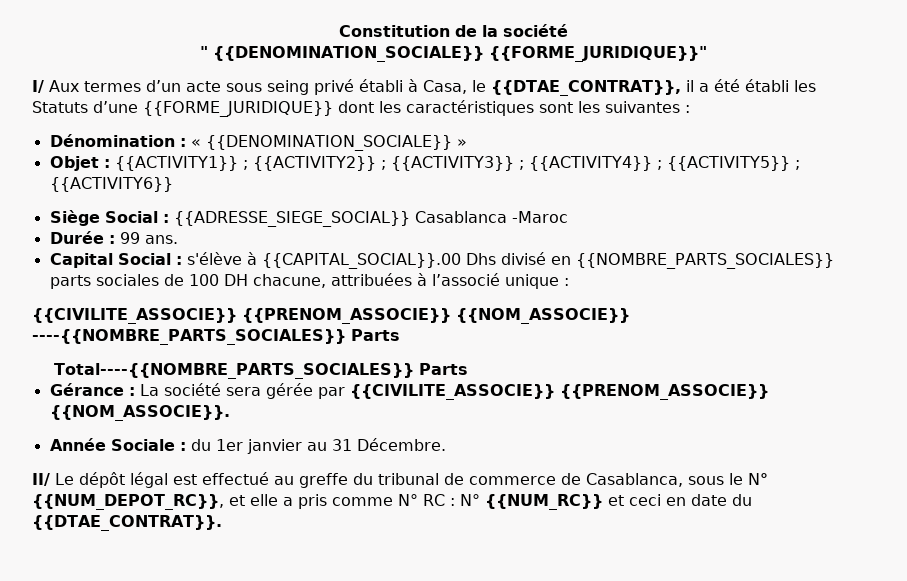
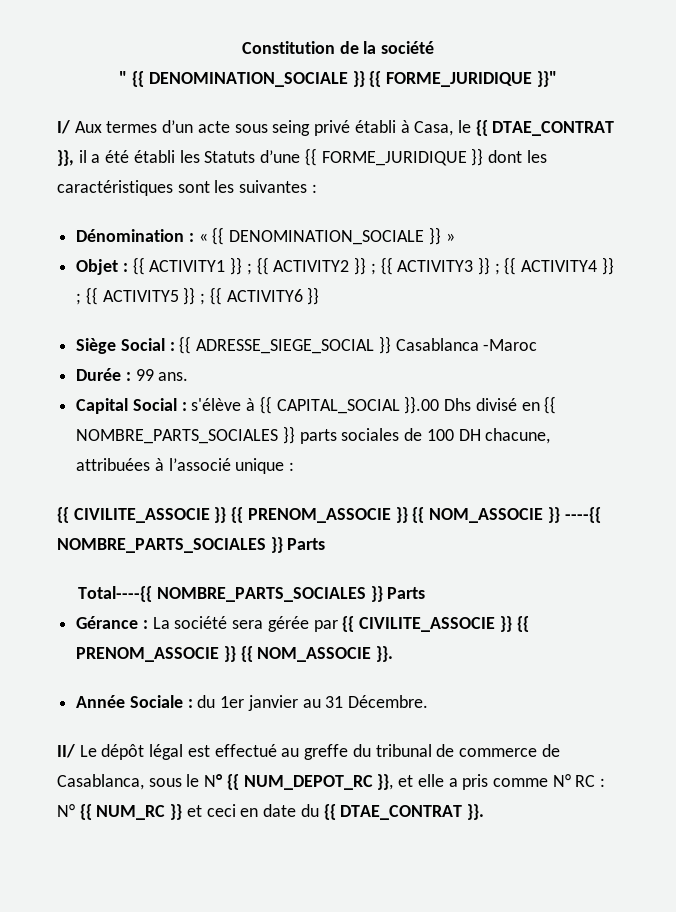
[213,46,707,62] {{DENOMINATION_SOCIALE}} {{FORME_JURIDIQUE}}" -> [132,71,557,87] {{ DENOMINATION_SOCIALE }} {{ FORME_JURIDIQUE }}"
[491,80,681,96] {{DTAE_CONTRAT}}, -> [475,120,615,136] [57,150,74,166] {{ DTAE_CONTRAT }},
[143,101,333,117] {{FORME_JURIDIQUE}} -> [304,148,484,166] {{ FORME_JURIDIQUE }}
[205,135,452,151] {{DENOMINATION_SOCIALE}} -> [212,227,441,245] {{ DENOMINATION_SOCIALE }}
[114,156,800,171] [49,177,173,192] {{ACTIVITY1}} ; {{ACTIVITY2}} ; {{ACTIVITY3}} ; {{ACTIVITY4}} ; {{ACTIVITY5}} ; {{ACTIVITY6}} -> [132,257,614,275] [76,287,320,305] {{ ACTIVITY1 }} ; {{ ACTIVITY2 }} ; {{ ACTIVITY3 }} ; {{ ACTIVITY4 }} ; {{ ACTIVITY5 }} ; {{ ACTIVITY6 }}
[173,211,410,227] {{ADRESSE_SIEGE_SOCIAL}} -> [179,336,391,354] {{ ADRESSE_SIEGE_SOCIAL }}
[261,252,834,269] {{CAPITAL_SOCIAL}}.00 Dhs divisé en {{NOMBRE_PARTS_SOCIALES}} -> [259,396,557,414] [76,426,295,444] {{ CAPITAL_SOCIAL }}.00 Dhs divisé en {{ NOMBRE_PARTS_SOCIALES }}
[32,308,630,324] [32,329,400,345] [53,363,414,379] {{CIVILITE_ASSOCIE}} {{PRENOM_ASSOCIE}} {{NOM_ASSOCIE}} ----{{NOMBRE_PARTS_SOCIALES}} Parts // Total----{{NOMBRE_PARTS_SOCIALES}} -> [57,507,601,523] [57,537,326,553] [78,586,383,602] {{ CIVILITE_ASSOCIE }} {{ PRENOM_ASSOCIE }} {{ NOM_ASSOCIE }} ----{{ NOMBRE_PARTS_SOCIALES }} Parts // Total----{{ NOMBRE_PARTS_SOCIALES }}
[349,384,769,400] [49,405,230,421] {{CIVILITE_ASSOCIE}} {{PRENOM_ASSOCIE}} {{NOM_ASSOCIE}}. -> [342,616,529,632] [76,646,394,662] {{ CIVILITE_ASSOCIE }} {{ PRENOM_ASSOCIE }} {{ NOM_ASSOCIE }}.
[32,494,224,510] {{NUM_DEPOT_RC}}, -> [226,774,394,790] {{ NUM_DEPOT_RC }},
[484,494,603,510] {{NUM_RC}} -> [79,804,183,820] {{ NUM_RC }}
[32,515,222,531] {{DTAE_CONTRAT}}. -> [323,804,484,820] {{ DTAE_CONTRAT }}.

